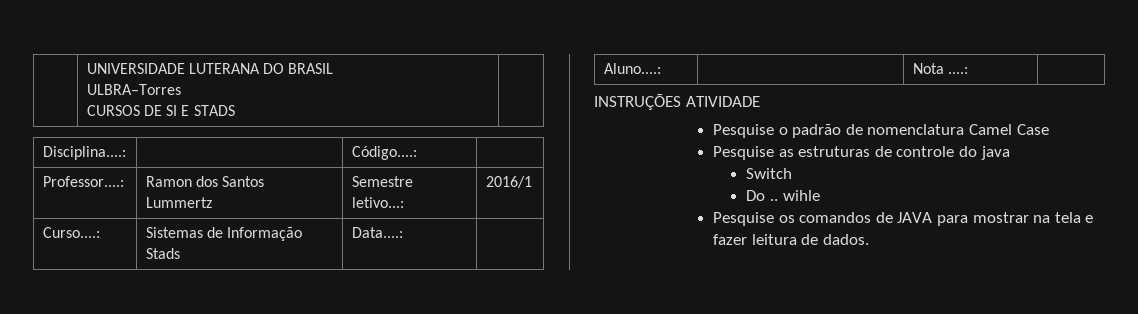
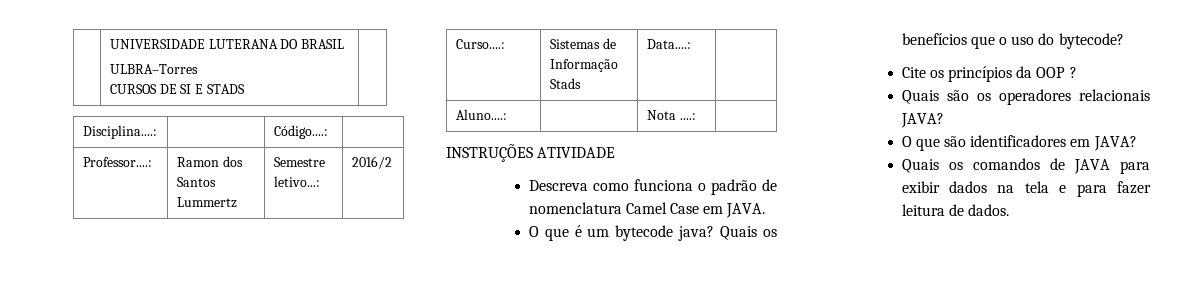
[485,176,532,188] 2016/1 -> [351,156,392,169] 2016/2
[713,124,775,138] Pesquise -> [528,179,693,191] Descreva como funciona
[713,146,1010,160] [746,168,793,179] [746,190,820,201] [713,212,775,226] // Pesquise as estruturas de controle do java // Switch // Do .. wihle // Pesquise -> [703,203,766,218] [528,225,777,241] [901,33,1124,49] [901,66,1077,82] [901,89,1150,105] [900,113,944,128] [901,135,1137,151] [901,159,939,173] em JAVA. // O que é um bytecode java? Quais os benefícios que o uso do bytecode? // Cite os princípios da OOP ? // Quais são os operadores relacionais JAVA? // O que são identificadores em JAVA? // Quais
[972,212,1029,223] mostrar -> [901,181,988,193] exibir dados
(1094, 219) none -> [1076,184,1107,197] para

